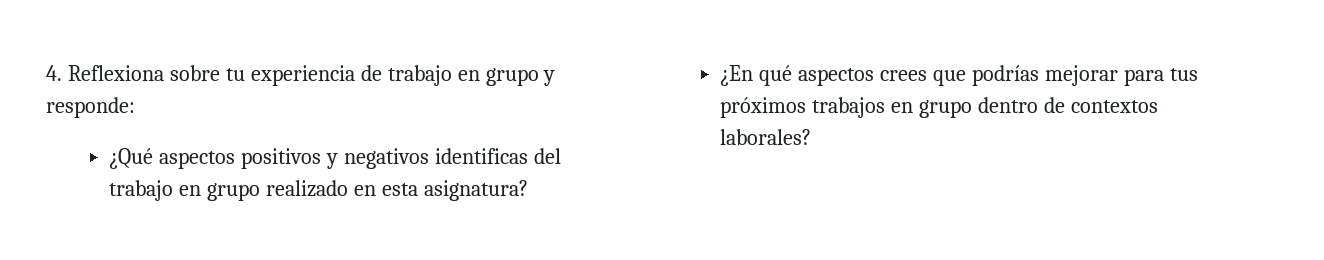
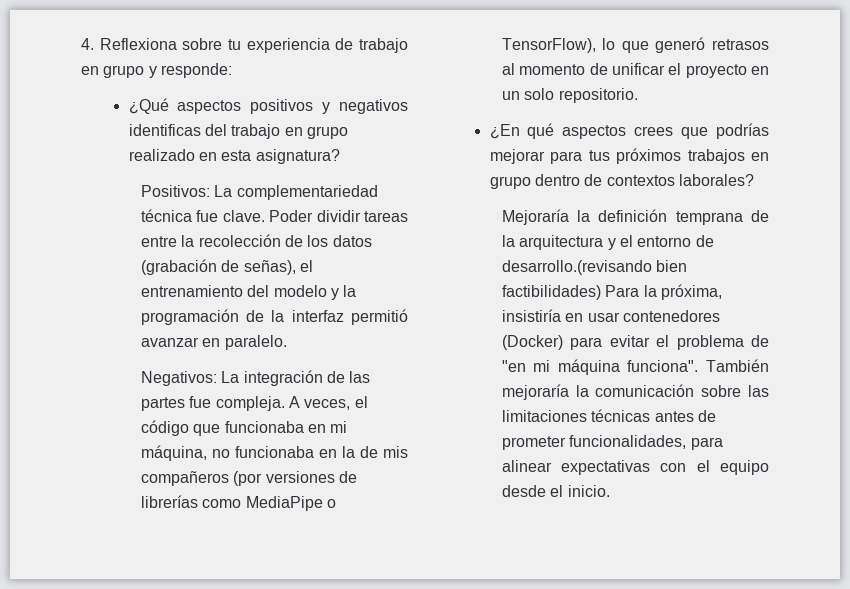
(528, 190) none -> [140,185,378,200] [140,209,408,222] [140,234,372,247] [140,259,313,275] [140,285,357,300] [140,309,409,325] [140,335,287,350] [140,370,371,386] [140,396,368,411] [140,420,348,436] [140,445,408,461] [140,471,357,486] [140,495,336,511] [501,37,769,53] [501,63,769,78] [501,88,638,103] // Positivos: La complementariedad técnica fue clave. Poder dividir tareas entre la recolección de los datos (grabación de señas), el entrenamiento del modelo y la programación de la interfaz permitió avanzar en paralelo. // Negativos: La integración de las partes fue compleja. A veces, el código que funcionaba en mi máquina, no funcionaba en la de mis compañeros (por versiones de librerías como MediaPipe o TensorFlow), lo que generó retrasos al momento de unificar el proyecto en un solo repositorio.
(812, 137) none -> [501,209,769,225] [501,235,714,250] [501,260,688,275] [501,284,722,300] [501,309,720,322] [501,335,769,350] [501,359,769,375] [501,384,769,400] [501,409,716,422] [501,435,723,450] [501,460,769,475] [501,485,610,497] // Mejoraría la definición temprana de la arquitectura y el entorno de desarrollo.(revisando bien factibilidades) Para la próxima, insistiría en usar contenedores (Docker) para evitar el problema de "en mi máquina funciona". También mejoraría la comunicación sobre las limitaciones técnicas antes de prometer funcionalidades, para alinear expectativas con el equipo desde el inicio.

